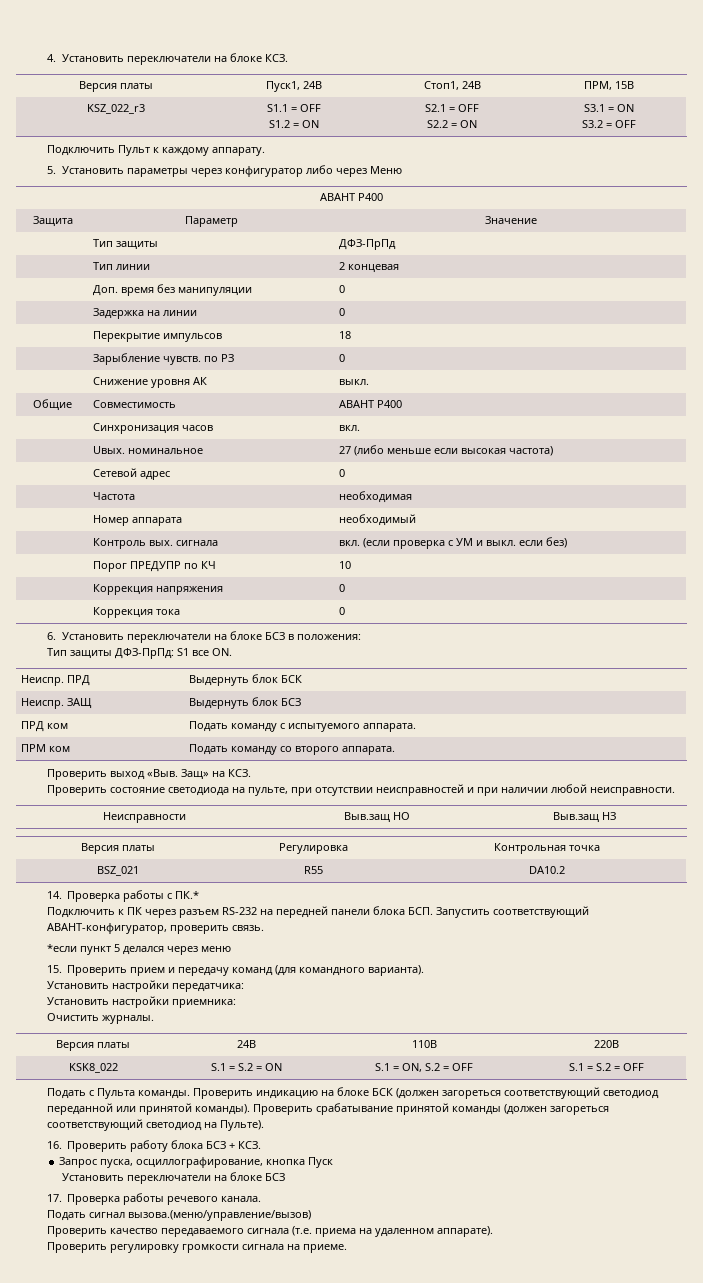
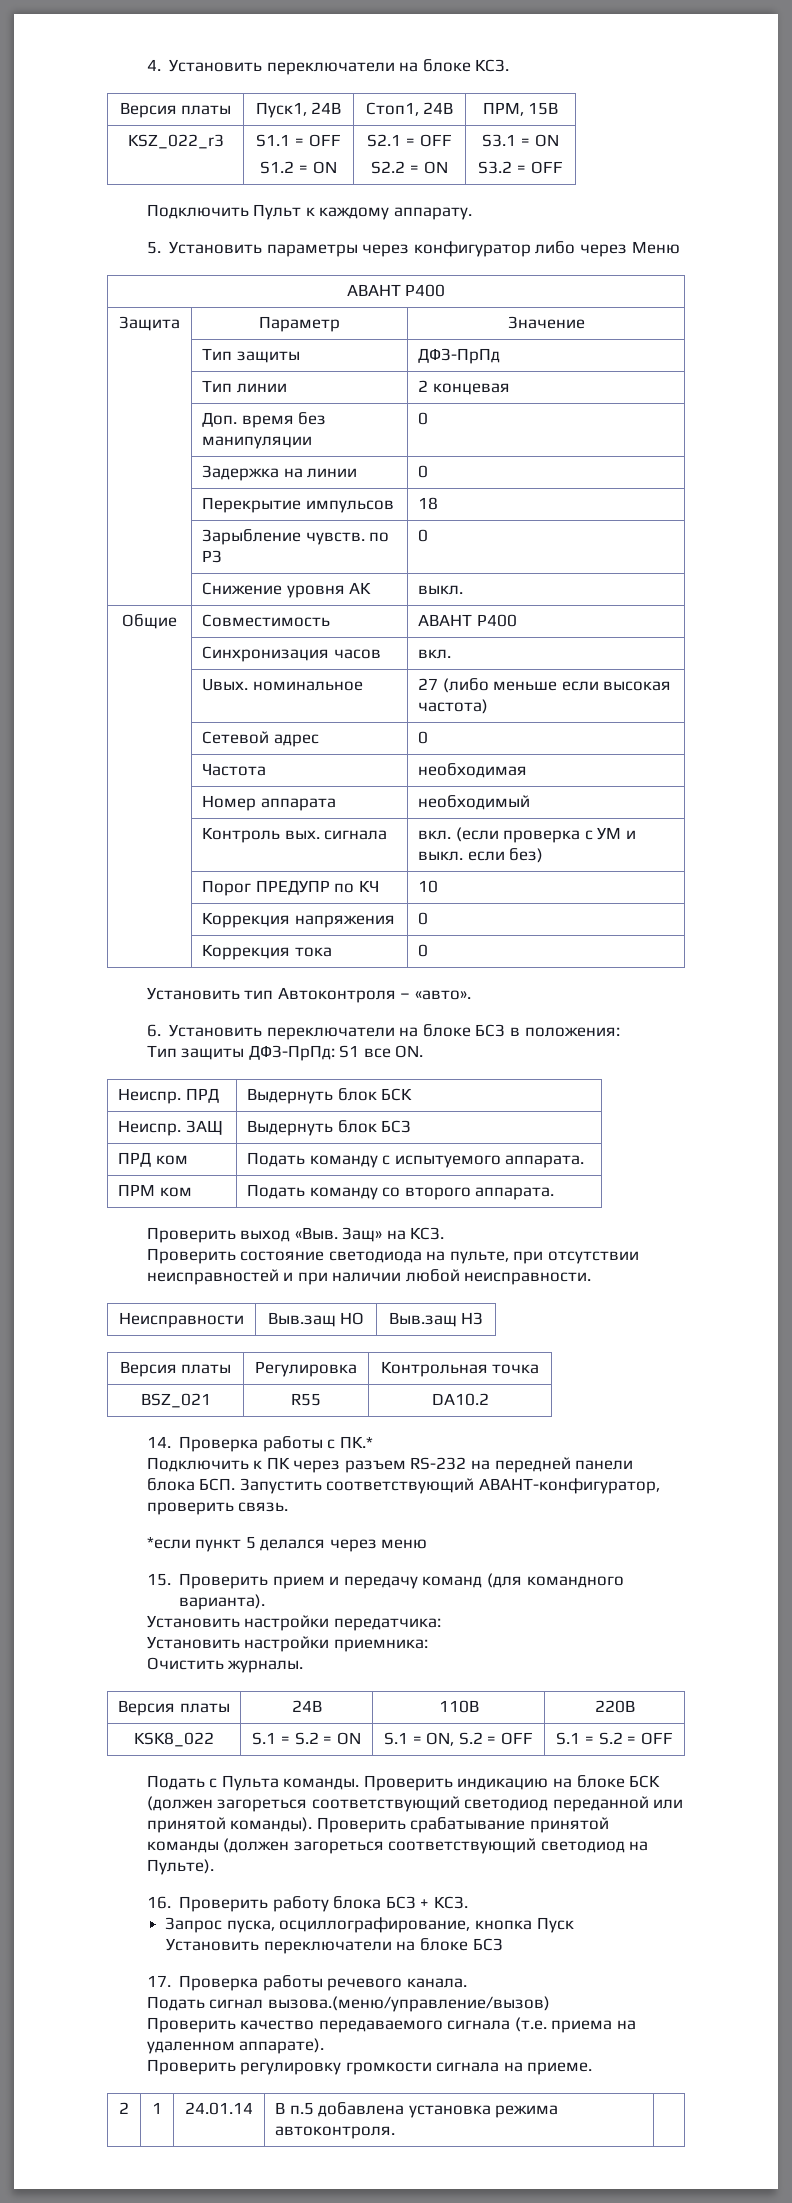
(345, 611) none -> [146,987,471,1003] // Установить тип Автоконтроля – «авто».
(347, 1248) none -> [119,2102,129,2114] [152,2102,162,2114] [185,2102,253,2115] [275,2102,559,2118] [275,2126,396,2139] // 2 | 1 | 24.01.14 | В п.5 добавлена установка режима автоконтроля. |

